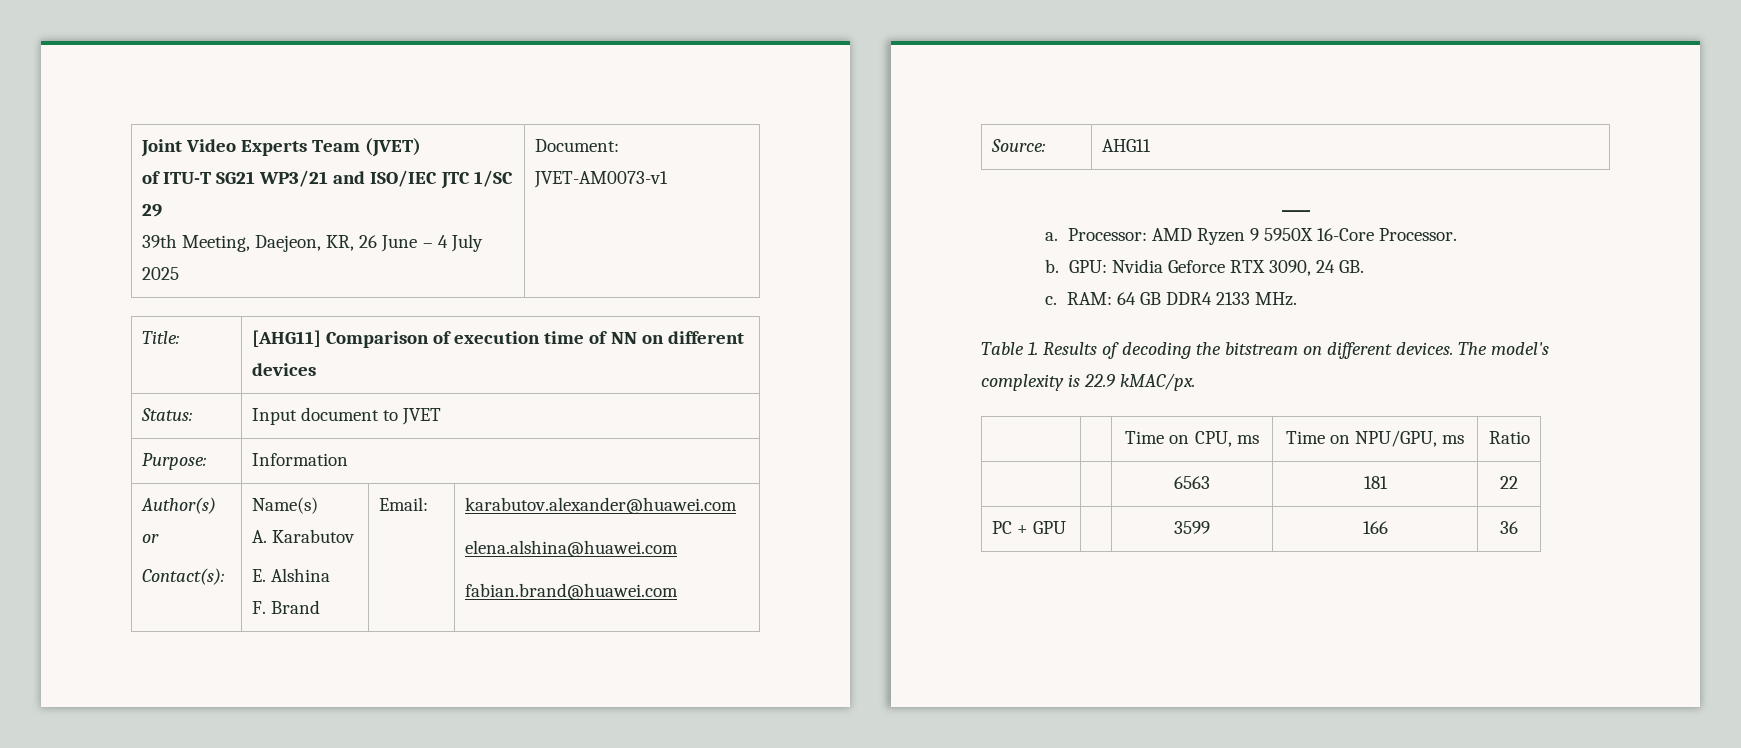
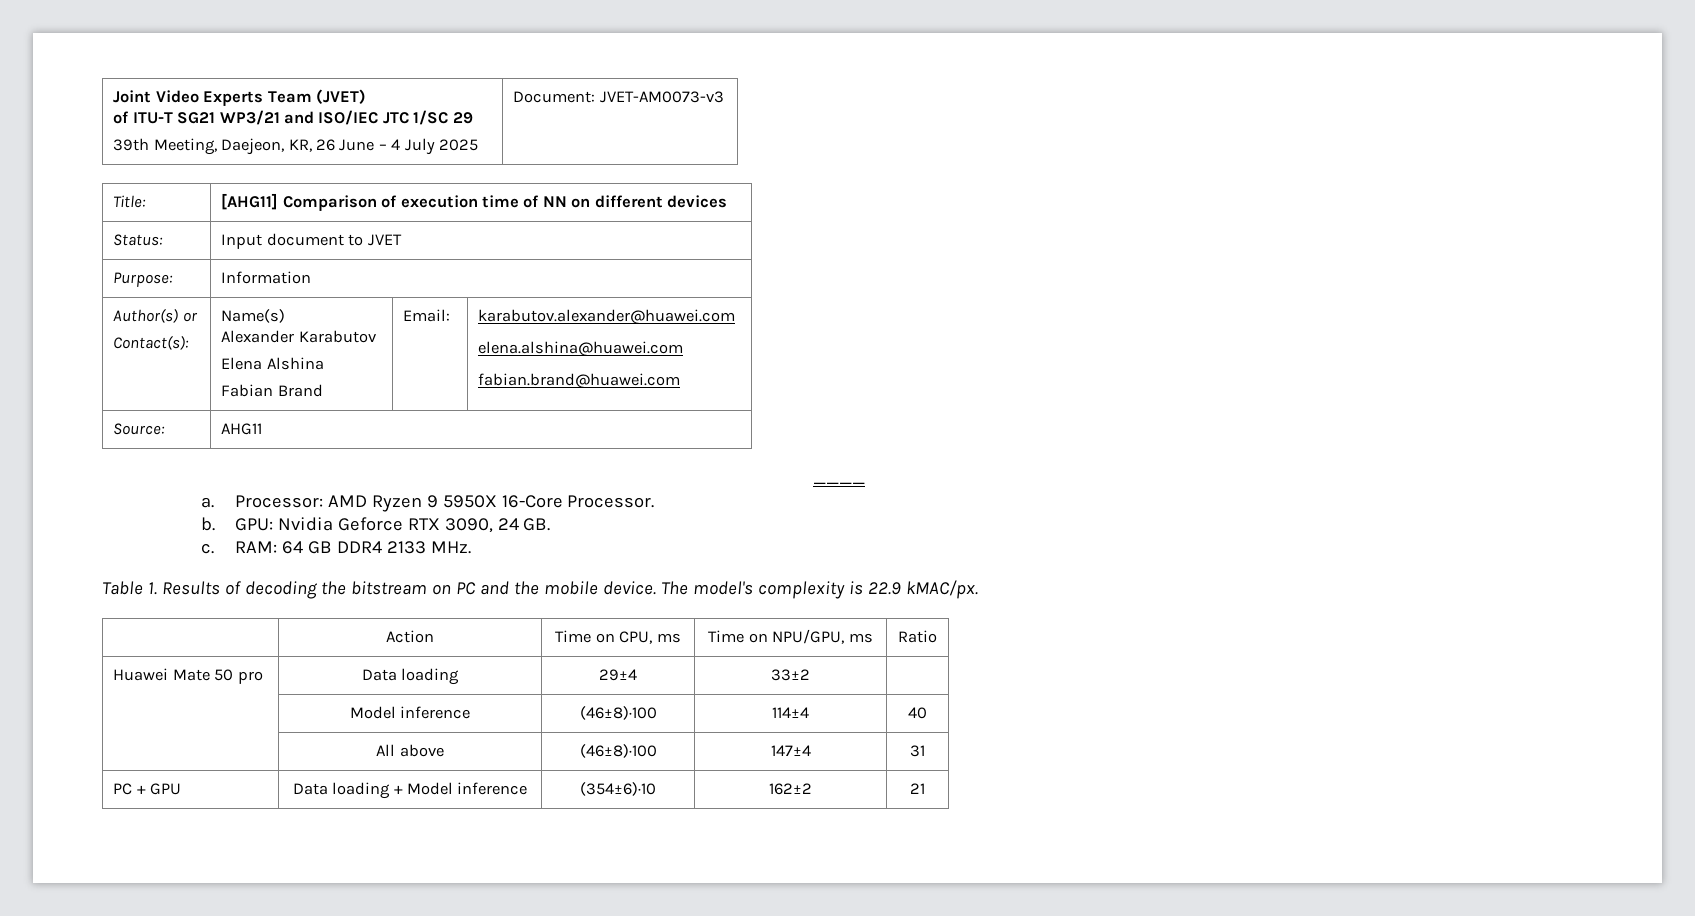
[533,171,668,188] JVET-AM0073-v1 -> [599,91,724,103] JVET-AM0073-v3
[251,530,267,543] A. -> [221,330,295,343] Alexander
[251,569,266,582] E. -> [221,357,263,370] Elena
[251,601,266,614] F. -> [221,384,274,397] Fabian
[1327,342,1454,359] different devices. -> [455,581,656,595] PC and the mobile device.
(1196, 382) none -> [386,630,435,643] Action
[1174,476,1210,489] [1363,476,1388,489] [1500,476,1518,489] [991,521,1066,534] [1174,521,1210,534] [1362,521,1388,534] [1500,521,1518,534] | | 6563 | 181 | 22 // PC + GPU | | 3599 | 166 | 36 -> [113,668,263,684] [361,668,460,685] [599,669,637,681] [771,669,810,681] [349,706,471,719] [579,706,657,720] [772,707,809,718] [908,707,927,719] [376,744,444,757] [579,744,657,758] [770,745,811,756] [910,745,925,757] [113,783,182,795] [292,782,528,799] [580,782,656,796] [769,783,812,795] [910,783,925,794] Huawei Mate 50 pro | Data loading | 29±4 | 33±2 | // | Model inference | (46±8)·100 | 114±4 | 40 // | All above | (46±8)·100 | 147±4 | 31 // PC + GPU | Data loading + Model inference | (354±6)·10 | 162±2 | 21

